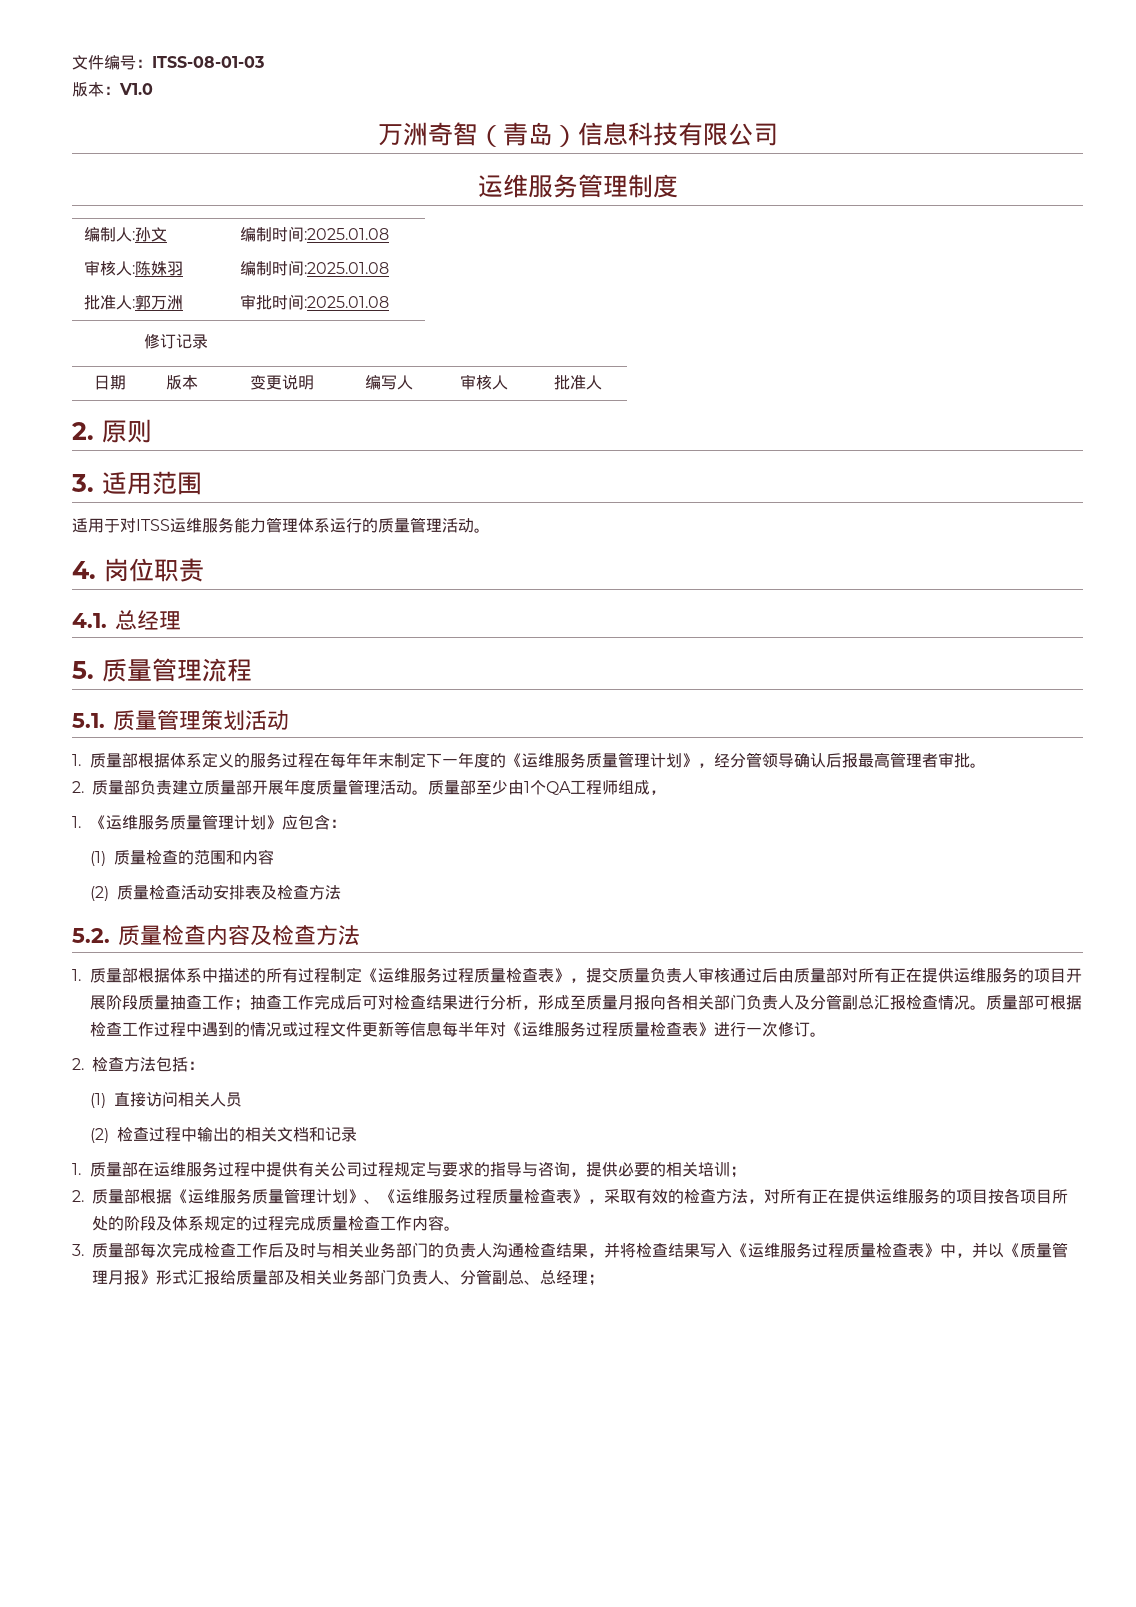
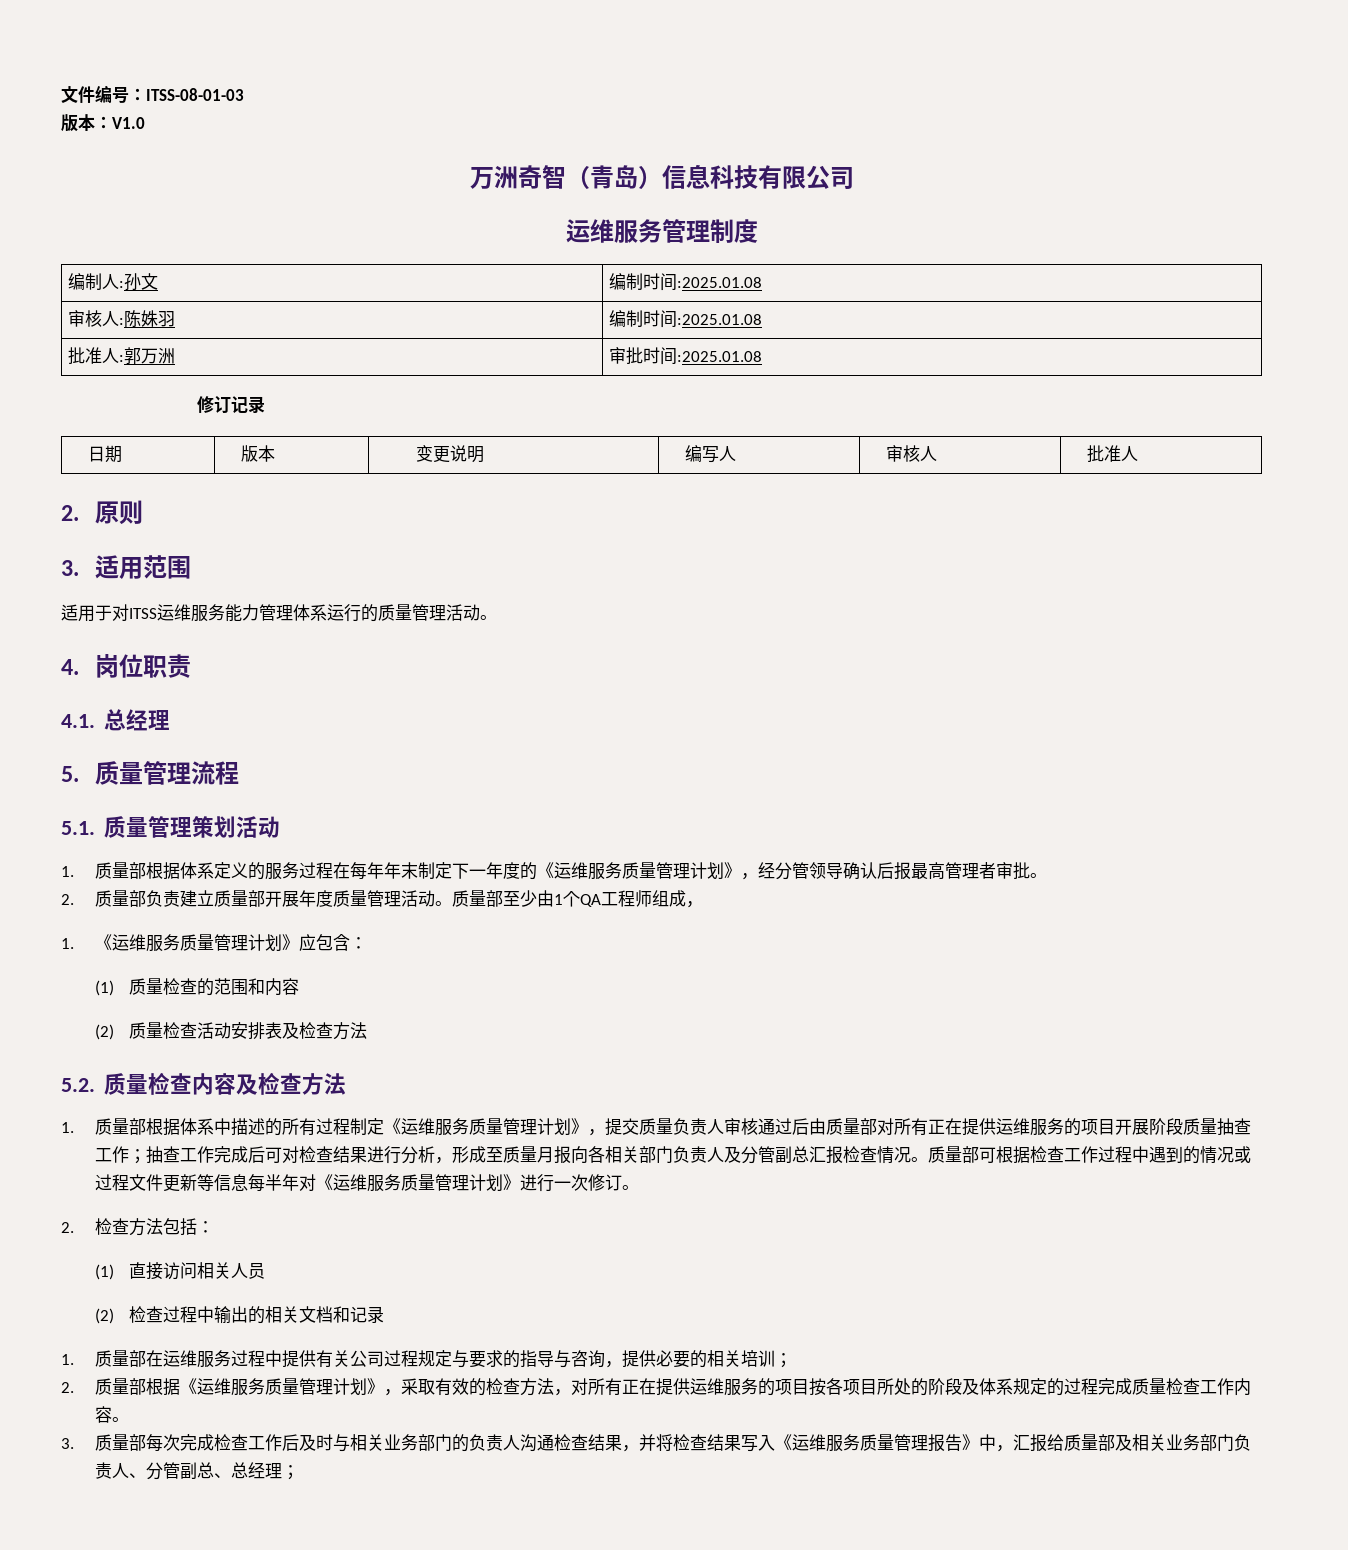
[442,968,555,983] 过程质量检查表 -> [468,1118,571,1135] 质量管理计划
[586,1022,699,1037] 过程质量检查表 -> [400,1174,503,1191] 质量管理计划
[364,1188,588,1204] 、《运维服务过程质量检查表》 -> (384, 1386) none
[812,1242,1068,1258] [92,1270,188,1285] 过程质量检查表》中，并以《质量管理月报》形式 -> [859,1434,1013,1452] 质量管理报告》中，

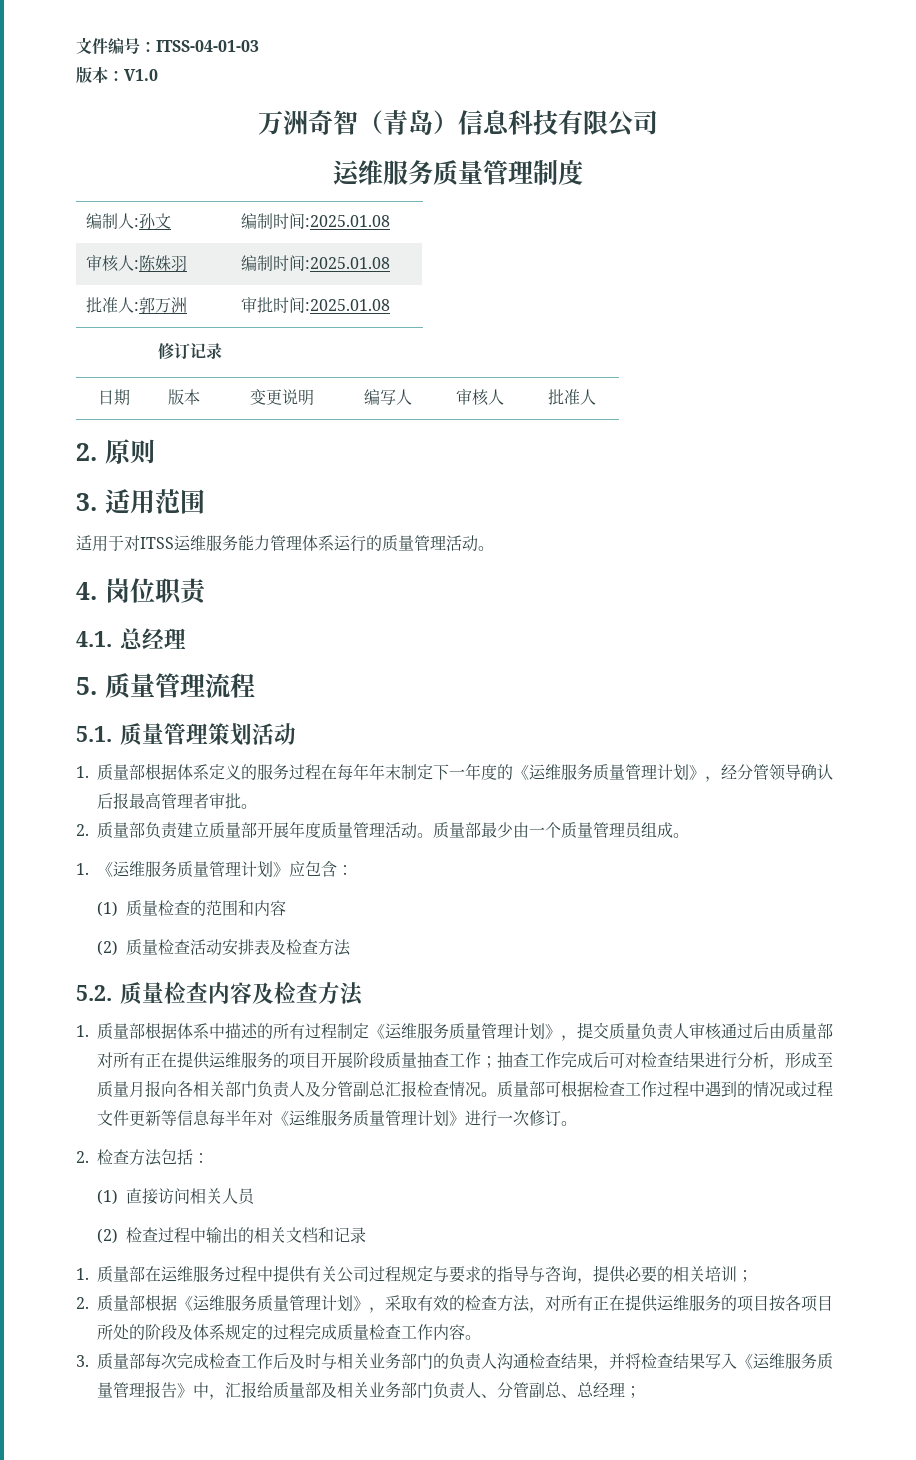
[146,88,244,101] ITSS-08-01-03 -> [156,40,259,52] ITSS-04-01-03
(662, 231) none -> [433,160,483,185] 质量
[502,890,703,908] 至少由1个QA工程师组成， -> [481,822,689,839] 最少由一个质量管理员组成。

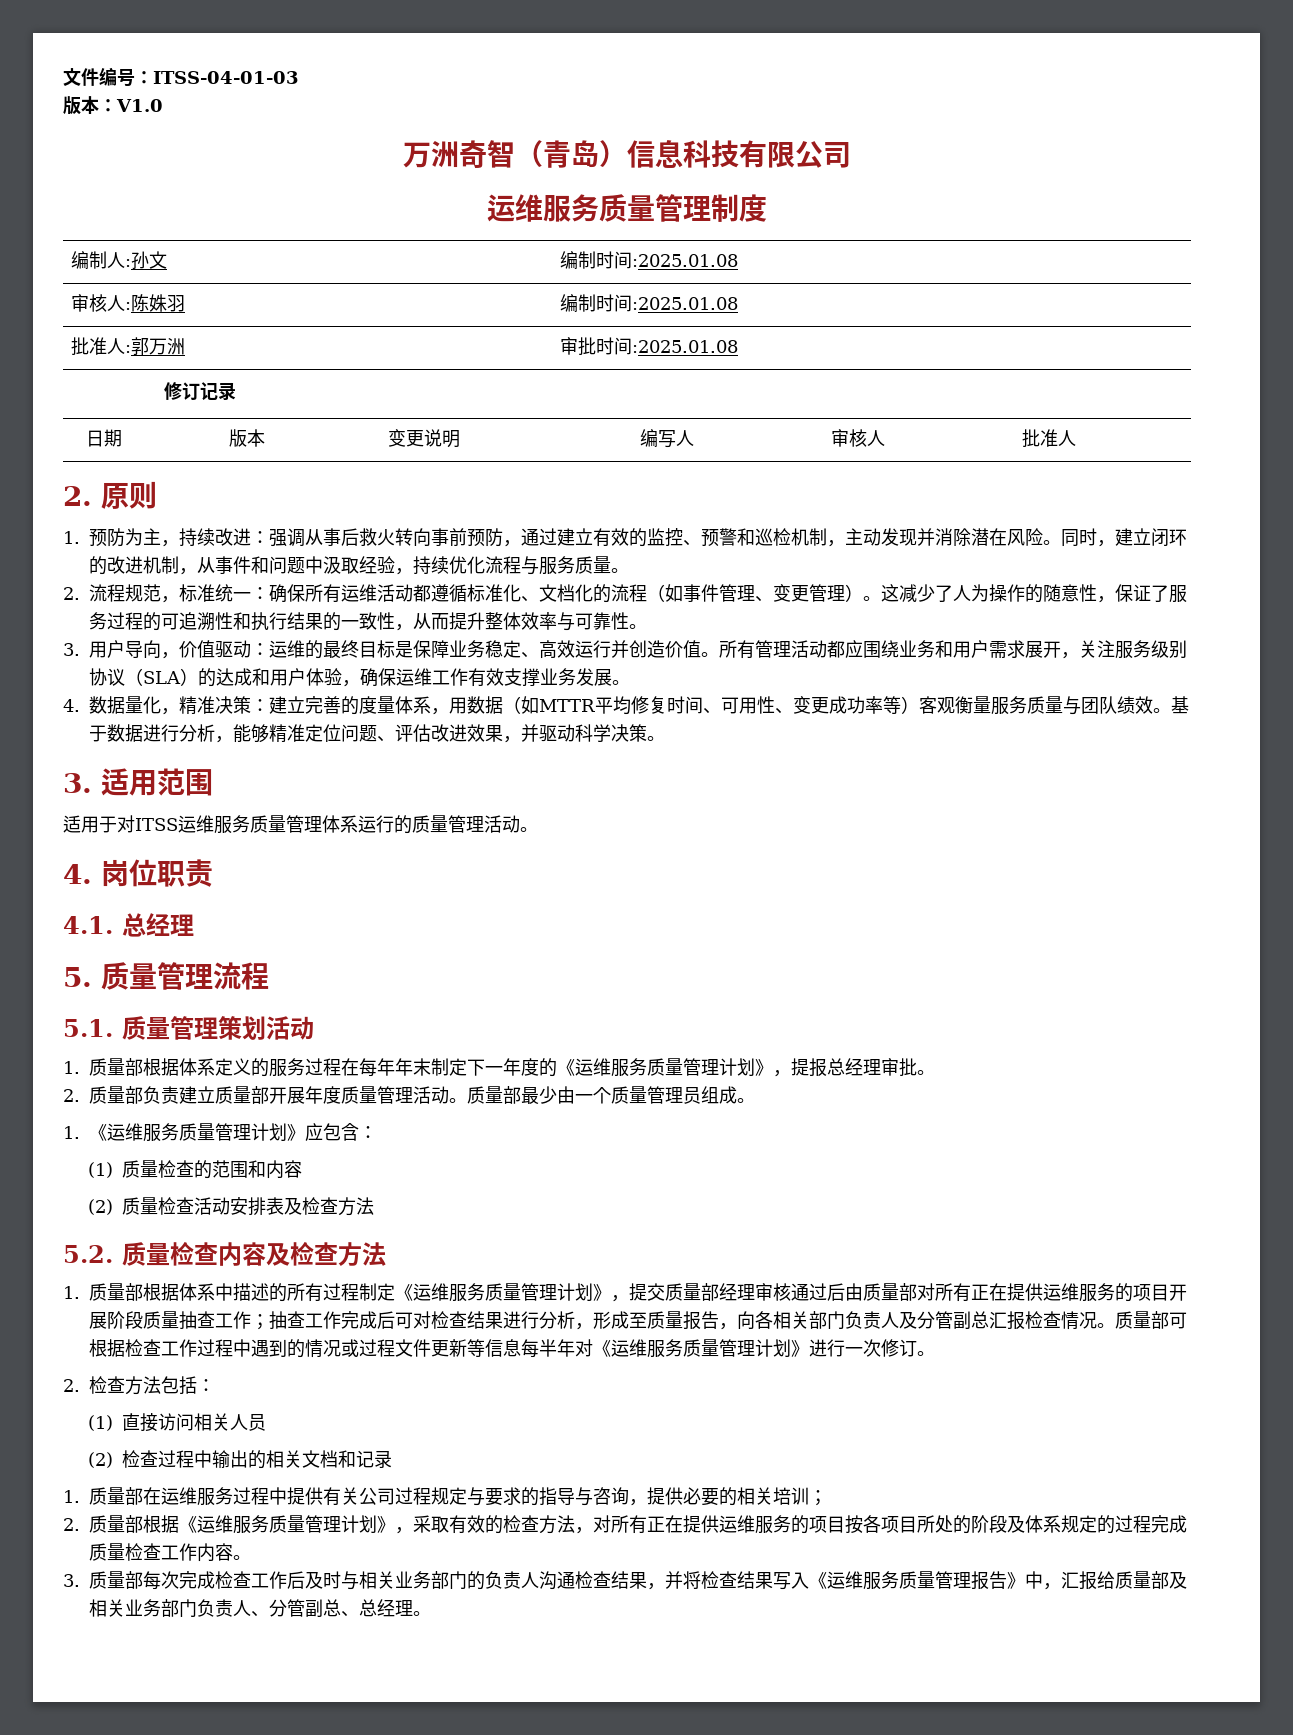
(155, 451) none -> [63,528,1187,547] [89,556,629,575] [63,584,1187,603] [89,612,647,631] [63,640,1187,659] [89,668,630,687] [63,696,1189,715] [89,724,665,743] // 1.预防为主，持续改进：强调从事后救火转向事前预防，通过建立有效的监控、预警和巡检机制，主动发现并消除潜在风险。同时，建立闭环的改进机制，从事件和问题中汲取经验，持续优化流程与服务质量。 // 2.流程规范，标准统一：确保所有运维活动都遵循标准化、文档化的流程（如事件管理、变更管理）。这减少了人为操作的随意性，保证了服务过程的可追溯性和执行结果的一致性，从而提升整体效率与可靠性。 // 3.用户导向，价值驱动：运维的最终目标是保障业务稳定、高效运行并创造价值。所有管理活动都应围绕业务和用户需求展开，关注服务级别协议（SLA）的达成和用户体验，确保运维工作有效支撑业务发展。 // 4.数据量化，精准决策：建立完善的度量体系，用数据（如MTTR平均修复时间、可用性、变更成功率等）客观衡量服务质量与团队绩效。基于数据进行分析，能够精准定位问题、评估改进效果，并驱动科学决策。
[238,535,270,551] 能力 -> [250,815,286,833] 质量
[721,764,833,781] [97,792,209,809] 经分管领导确认后报最高管理者 -> [791,1058,881,1077] 提报总经理
[641,1023,689,1040] 负责人 -> [701,1283,755,1301] 部经理
[129,1080,161,1097] 月报 -> [683,1311,737,1330] 报告，
[625,1386,641,1398] ； -> [413,1611,431,1616] 。

